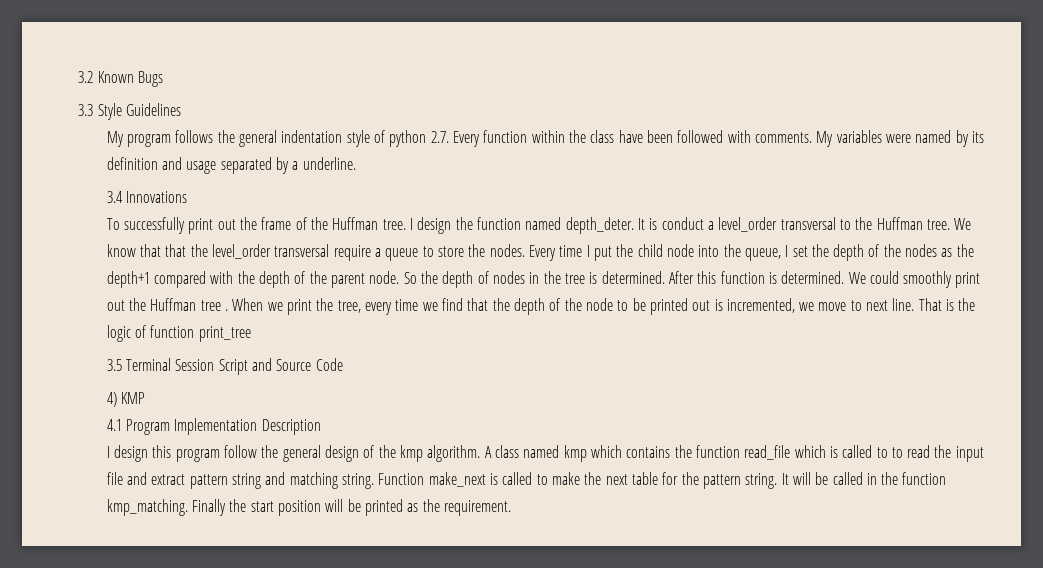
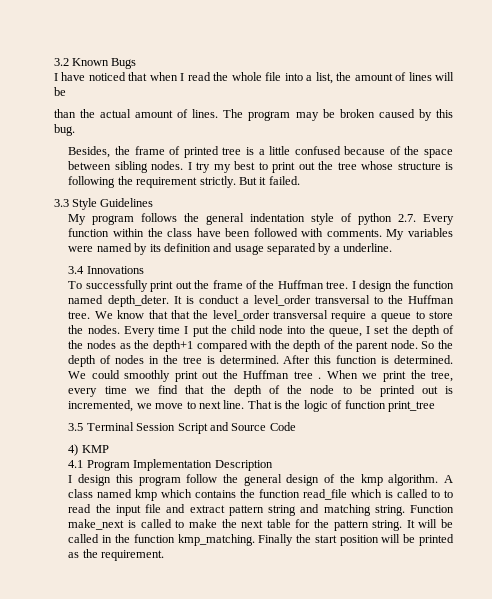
(164, 79) none -> [53,72,455,84] [53,87,66,96] [53,109,453,121] [53,124,75,136] [68,146,453,158] [68,161,453,173] [68,176,300,188] // I have noticed that when I read the whole file into a list, the amount of lines will be // than the actual amount of lines. The program may be broken caused by this bug. // Besides, the frame of printed tree is a little confused because of the space between sibling nodes. I try my best to print out the tree whose structure is following the requirement strictly. But it failed.

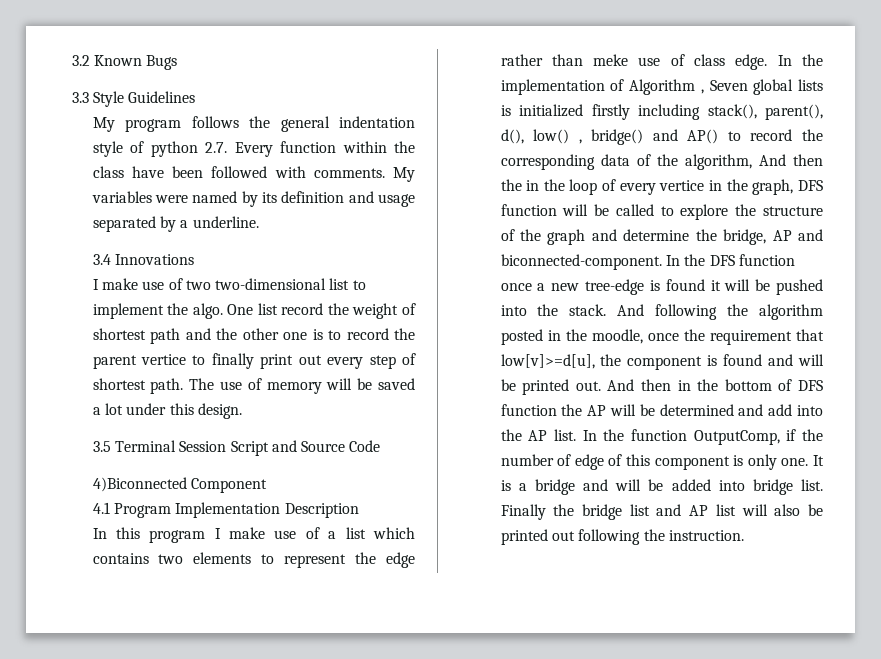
[53,72,455,84] [53,87,66,96] [53,109,453,121] [53,124,75,136] [68,146,453,158] [68,161,453,173] [68,176,300,188] // I have noticed that when I read the whole file into a list, the amount of lines will be // than the actual amount of lines. The program may be broken caused by this bug. // Besides, the frame of printed tree is a little confused because of the space between sibling nodes. I try my best to print out the tree whose structure is following the requirement strictly. But it failed. -> (178, 62) none
[68,280,454,292] [68,295,454,307] [68,310,453,322] [68,325,455,337] [68,340,454,352] [68,355,453,367] [68,370,454,382] [68,385,453,397] [68,400,435,412] To successfully print out the frame of the Huffman tree. I design the function named depth_deter. It is conduct a level_order transversal to the Huffman tree. We know that that the level_order transversal require a queue to store the nodes. Every time I put the child node into the queue, I set the depth of the nodes as the depth+1 compared with the depth of the parent node. So the depth of nodes in the tree is determined. After this function is determined. We could smoothly print out the Huffman tree . When we print the tree, every time we find that the depth of the node to be printed out is incremented, we move to next line. That is the logic of function print_tree -> [92,278,366,290] [92,303,416,319] [92,328,415,344] [92,353,416,369] [92,378,415,394] [92,403,242,419] I make use of two two-dimensional list to implement the algo. One list record the weight of shortest path and the other one is to record the parent vertice to finally print out every step of shortest path. The use of memory will be saved a lot under this design.
[68,444,109,456] 4) KMP -> [92,477,267,493] 4)Biconnected Component
[68,474,454,486] [68,489,454,501] [68,504,455,516] [68,519,454,531] [68,534,454,546] [68,549,165,561] I design this program follow the general design of the kmp algorithm. A class named kmp which contains the function read_file which is called to to read the input file and extract pattern string and matching string. Function make_next is called to make the next table for the pattern string. It will be called in the function kmp_matching. Finally the start position will be printed as the requirement. -> [92,527,416,543] [92,552,415,568] [500,54,823,70] [500,79,823,95] [500,104,823,120] [500,129,823,145] [500,154,823,170] [500,179,823,195] [500,204,823,220] [500,229,823,245] [500,254,795,270] [500,279,823,295] [500,304,824,320] [500,329,824,345] [500,354,824,370] [500,379,823,395] [500,404,823,416] [500,429,823,445] [500,454,824,470] [500,479,823,495] [500,504,823,520] [500,529,744,545] In this program I make use of a list which contains two elements to represent the edge rather than meke use of class edge. In the implementation of Algorithm , Seven global lists is initialized firstly including stack(), parent(), d(), low() , bridge() and AP() to record the corresponding data of the algorithm, And then the in the loop of every vertice in the graph, DFS function will be called to explore the structure of the graph and determine the bridge, AP and biconnected-component. In the DFS function once a new tree-edge is found it will be pushed into the stack. And following the algorithm posted in the moodle, once the requirement that low[v]>=d[u], the component is found and will be printed out. And then in the bottom of DFS function the AP will be determined and add into the AP list. In the function OutputComp, if the number of edge of this component is only one. It is a bridge and will be added into bridge list. Finally the bridge list and AP list will also be printed out following the instruction.

